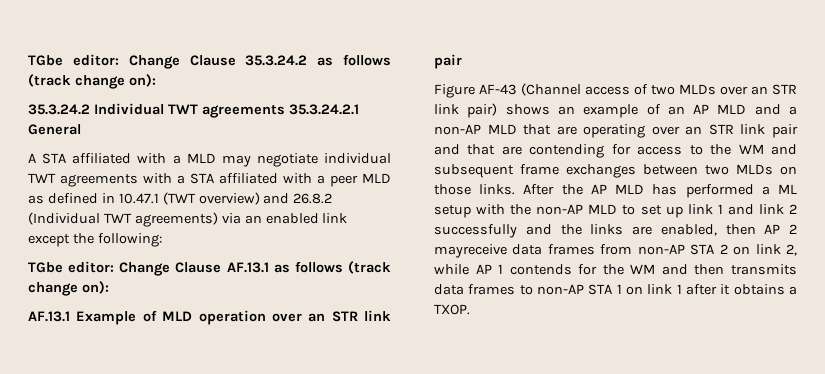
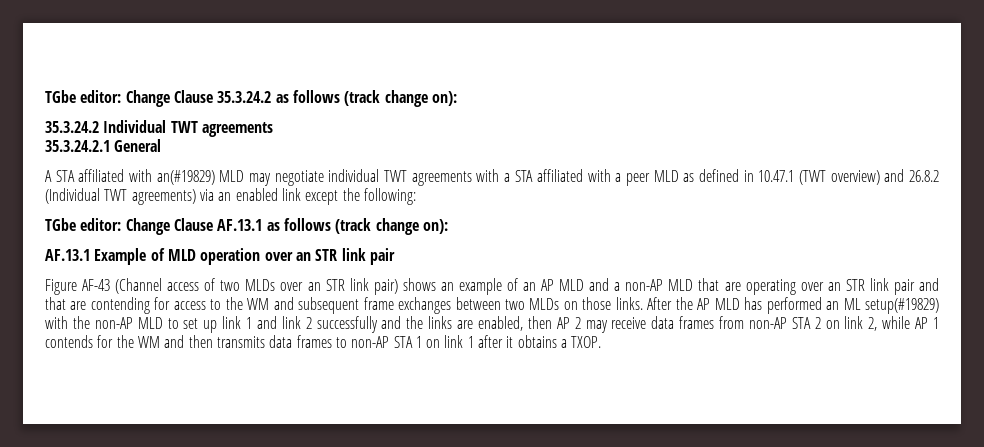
(285, 111) none -> (273, 129) //
[172,155,181,164] a -> [156,170,215,185] an(#19829)
[761,184,797,195] [434,205,471,218] a ML setup -> [826,298,939,314] an ML setup(#19829)
[434,244,507,258] mayreceive -> [585,317,647,333] may receive

